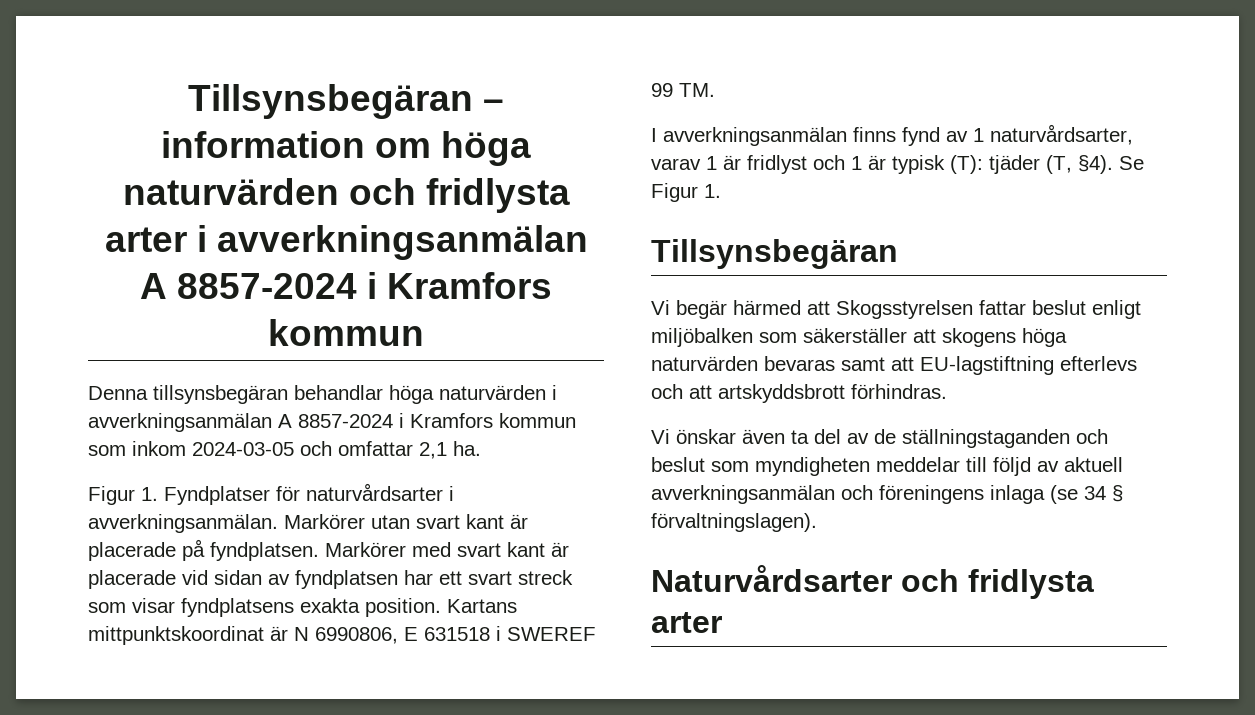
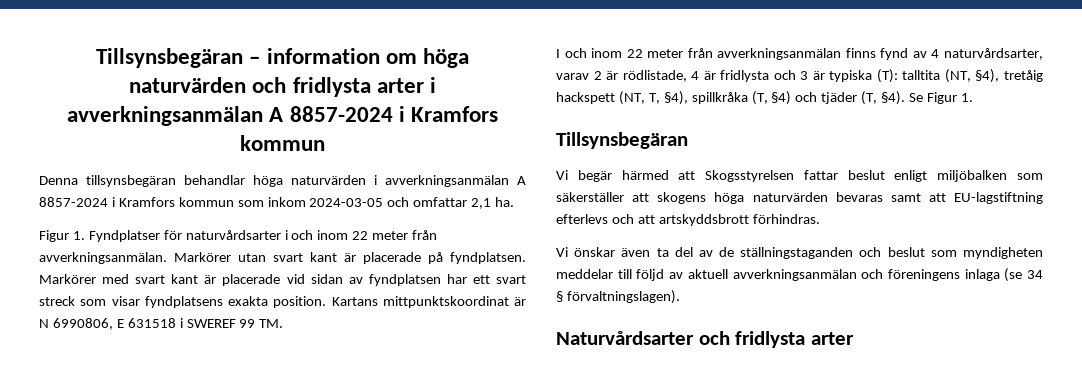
(454, 493) none -> [291,230,438,240] och inom 22 meter från
(657, 135) none -> [564,48,713,58] och inom 22 meter från
[973,128,984,142] 1 -> [931,49,940,58] 4
[706,155,983,174] 1 är fridlyst och 1 är typisk (T): -> [593,69,1043,83] [556,91,818,105] 2 är rödlistade, 4 är fridlysta och 3 är typiska (T): talltita (NT, §4), tretåig hackspett (NT, T, §4), spillkråka (T, §4) och

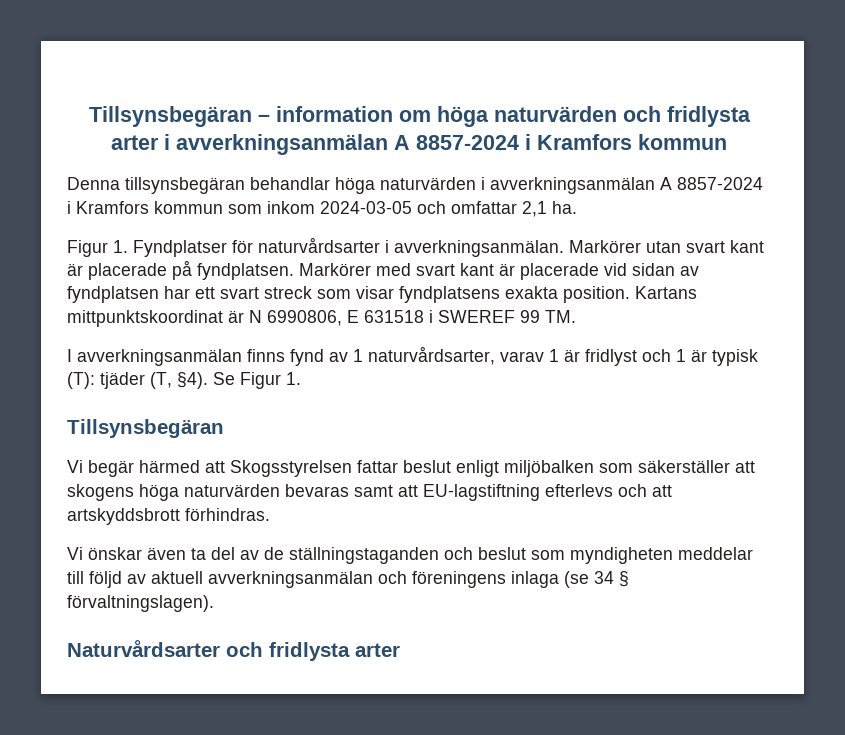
[291,230,438,240] och inom 22 meter från -> (389, 246) none
[564,48,713,58] och inom 22 meter från -> (72, 355) none
[931,49,940,58] 4 -> [353,349,363,362] 1
[593,69,1043,83] [556,91,818,105] 2 är rödlistade, 4 är fridlysta och 3 är typiska (T): talltita (NT, §4), tretåig hackspett (NT, T, §4), spillkråka (T, §4) och -> [549,349,758,366] [67,372,95,389] 1 är fridlyst och 1 är typisk (T):

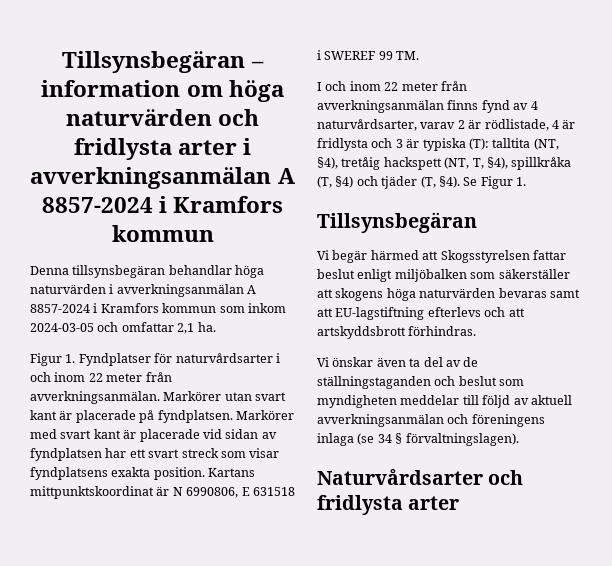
(389, 246) none -> [30,372,172,382] och inom 22 meter från
(72, 355) none -> [325,81,467,91] och inom 22 meter från
[353,349,363,362] 1 -> [530,101,538,110] 4
[549,349,758,366] [67,372,95,389] 1 är fridlyst och 1 är typisk (T): -> [457,119,576,131] [317,138,559,151] [317,157,572,170] [317,176,378,188] 2 är rödlistade, 4 är fridlysta och 3 är typiska (T): talltita (NT, §4), tretåig hackspett (NT, T, §4), spillkråka (T, §4) och

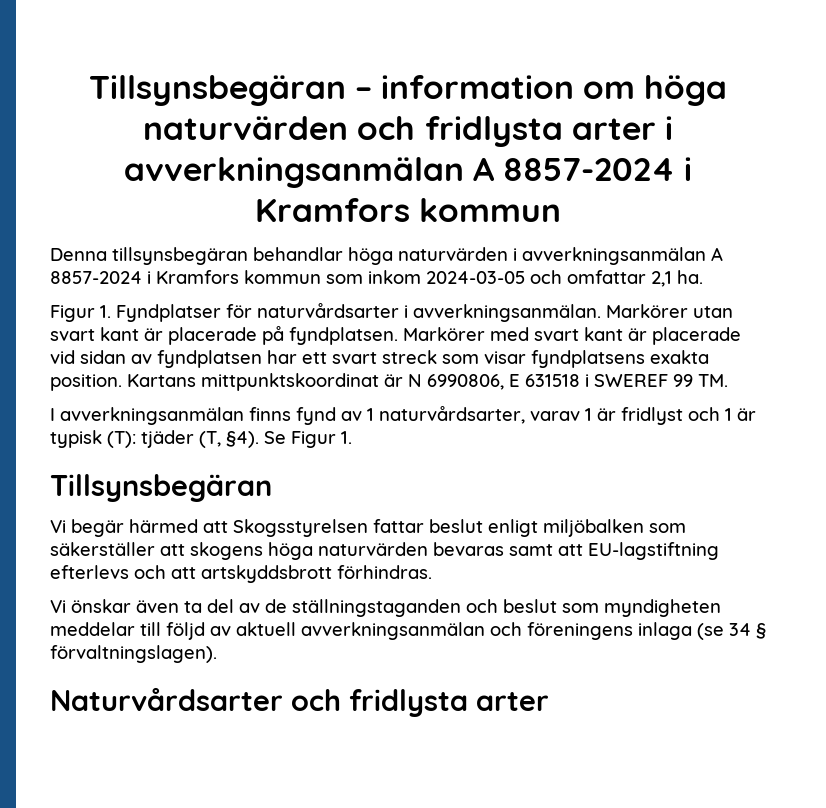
[30,372,172,382] och inom 22 meter från -> (408, 311) none
[325,81,467,91] och inom 22 meter från -> (55, 414) none
[530,101,538,110] 4 -> [367,408,374,421] 1
[457,119,576,131] [317,138,559,151] [317,157,572,170] [317,176,378,188] 2 är rödlistade, 4 är fridlysta och 3 är typiska (T): talltita (NT, §4), tretåig hackspett (NT, T, §4), spillkråka (T, §4) och -> [585,407,756,425] [50,430,136,448] 1 är fridlyst och 1 är typisk (T):

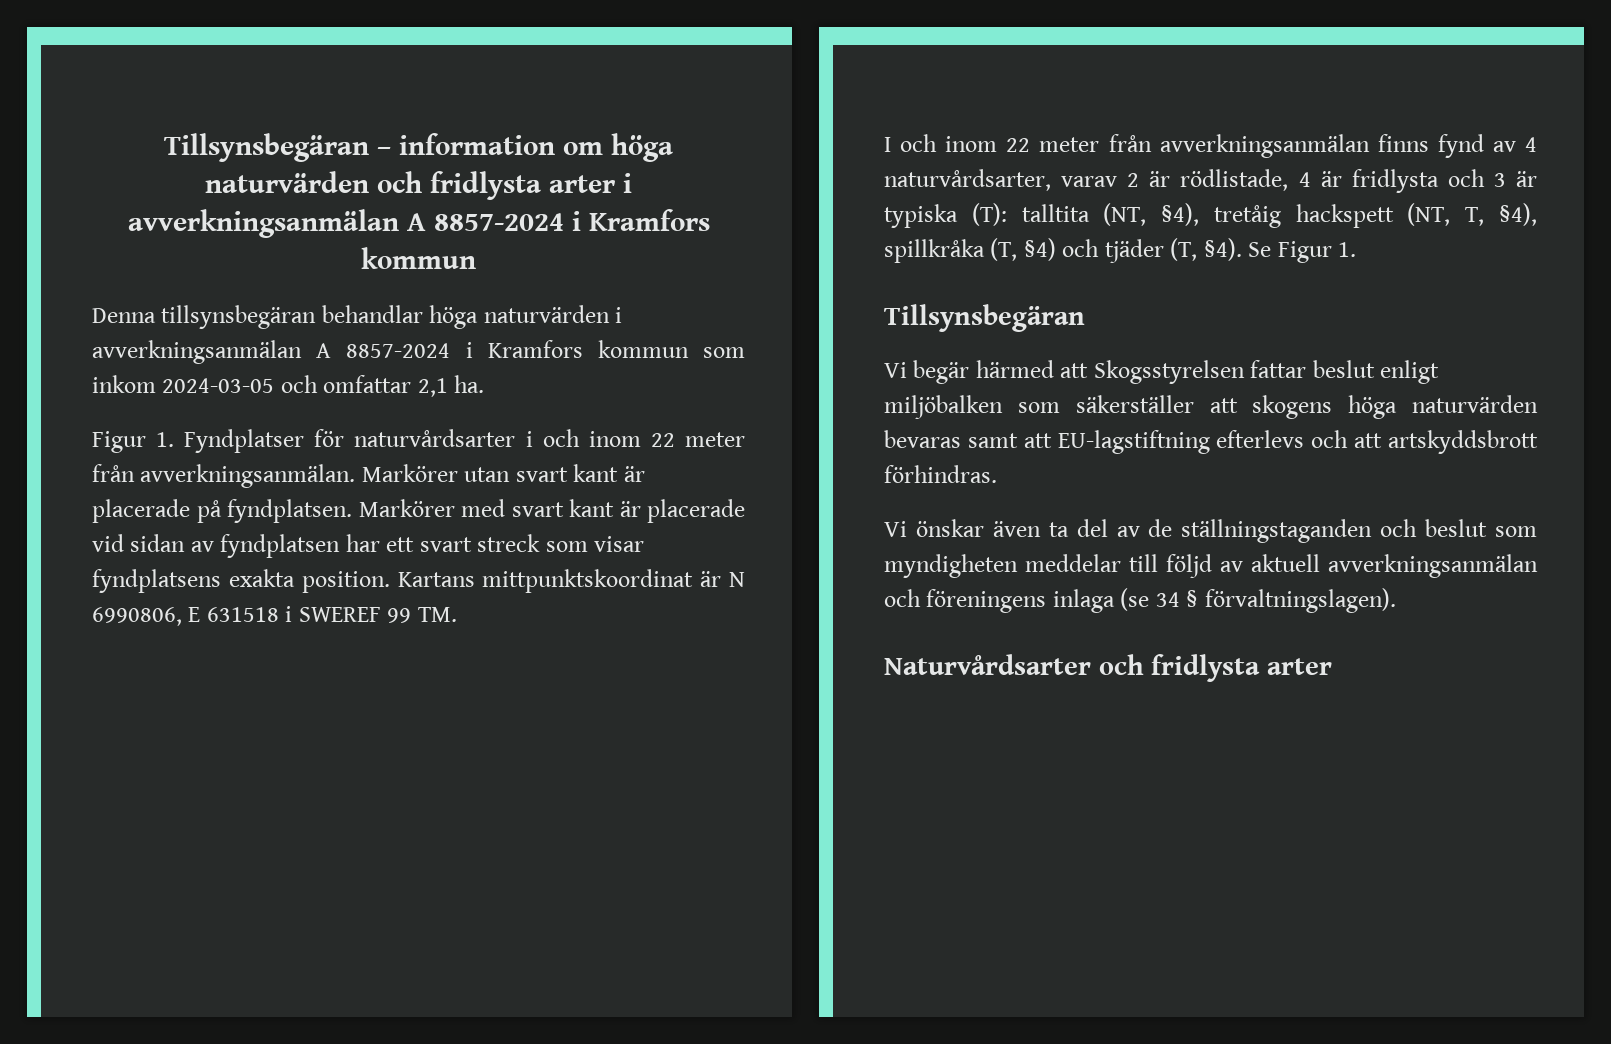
(408, 311) none -> [542,429,745,447] [92,464,135,482] och inom 22 meter från
(55, 414) none -> [900,134,1152,152] och inom 22 meter från
[367,408,374,421] 1 -> [1525,137,1537,152] 4
[585,407,756,425] [50,430,136,448] 1 är fridlyst och 1 är typisk (T): -> [1127,169,1537,193] [884,203,1537,228] [884,238,1100,263] 2 är rödlistade, 4 är fridlysta och 3 är typiska (T): talltita (NT, §4), tretåig hackspett (NT, T, §4), spillkråka (T, §4) och

